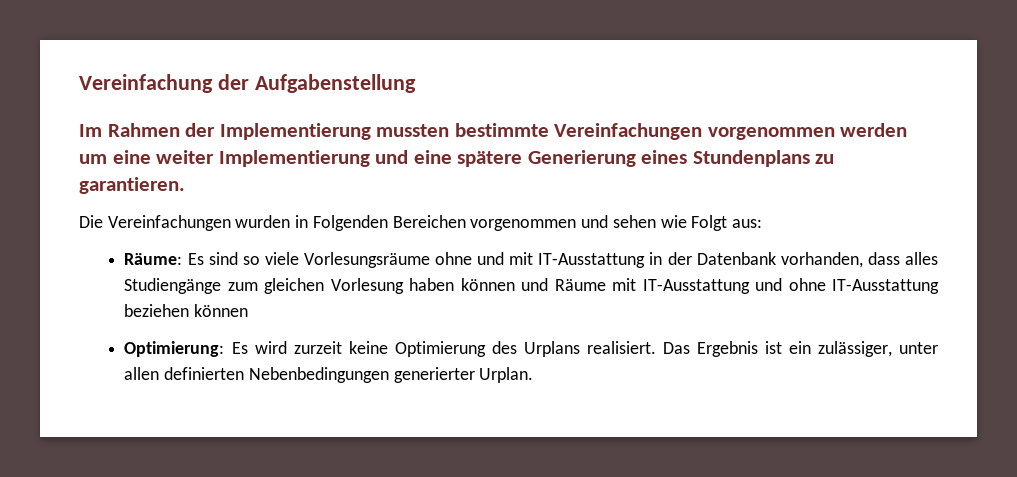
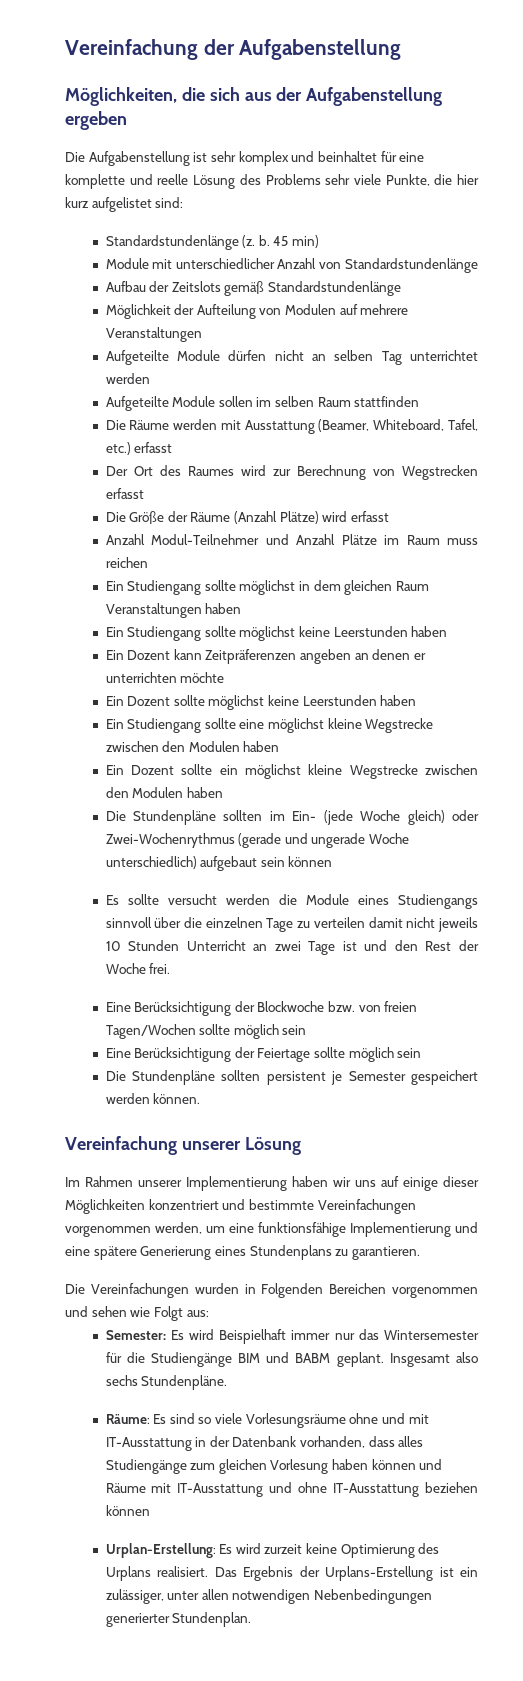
[79,123,450,140] Im Rahmen der Implementierung mussten -> [65,87,443,106] [65,111,127,130] [65,151,425,166] [65,174,479,189] [65,197,184,212] [105,235,320,250] [105,258,478,273] [105,281,402,296] [105,304,409,319] [105,327,202,342] [105,350,479,365] [105,373,150,384] [105,396,420,411] [105,419,478,434] [105,442,173,455] [105,465,478,480] [105,488,144,499] [105,511,390,524] [105,534,478,545] [105,557,148,568] [105,580,430,595] [105,603,242,618] [105,626,448,641] [105,649,427,664] [105,672,225,683] [105,695,417,710] [105,718,434,733] [105,741,280,752] [105,764,478,779] [105,787,223,798] [105,810,479,825] [105,833,410,848] [105,856,333,871] [105,894,478,909] [105,917,479,932] [105,940,480,955] [105,963,171,974] [105,1001,418,1016] [105,1024,307,1039] [105,1047,422,1062] [105,1070,478,1085] [105,1093,201,1104] [65,1136,301,1155] [65,1176,479,1191] [65,1199,246,1214] Möglichkeiten, die sich aus der Aufgabenstellung ergeben // Die Aufgabenstellung ist sehr komplex und beinhaltet für eine komplette und reelle Lösung des Problems sehr viele Punkte, die hier kurz aufgelistet sind: // Standardstundenlänge (z. b. 45 min) // Module mit unterschiedlicher Anzahl von Standardstundenlänge // Aufbau der Zeitslots gemäß Standardstundenlänge // Möglichkeit der Aufteilung von Modulen auf mehrere Veranstaltungen // Aufgeteilte Module dürfen nicht an selben Tag unterrichtet werden // Aufgeteilte Module sollen im selben Raum stattfinden // Die Räume werden mit Ausstattung (Beamer, Whiteboard, Tafel, etc.) erfasst // Der Ort des Raumes wird zur Berechnung von Wegstrecken erfasst // Die Größe der Räume (Anzahl Plätze) wird erfasst // Anzahl Modul-Teilnehmer und Anzahl Plätze im Raum muss reichen // Ein Studiengang sollte möglichst in dem gleichen Raum Veranstaltungen haben // Ein Studiengang sollte möglichst keine Leerstunden haben // Ein Dozent kann Zeitpräferenzen angeben an denen er unterrichten möchte // Ein Dozent sollte möglichst keine Leerstunden haben // Ein Studiengang sollte eine möglichst kleine Wegstrecke zwischen den Modulen haben // Ein Dozent sollte ein möglichst kleine Wegstrecke zwischen den Modulen haben // Die Stundenpläne sollten im Ein- (jede Woche gleich) oder Zwei-Wochenrythmus (gerade und ungerade Woche unterschiedlich) aufgebaut sein können // Es sollte versucht werden die Module eines Studiengangs sinnvoll über die einzelnen Tage zu verteilen damit nicht jeweils 10 Stunden Unterricht an zwei Tage ist und den Rest der Woche frei. // Eine Berücksichtigung der Blockwoche bzw. von freien Tagen/Wochen sollte möglich sein // Eine Berücksichtigung der Feiertage sollte möglich sein // Die Stundenpläne sollten persistent je Semester gespeichert werden können. // Vereinfachung unserer Lösung // Im Rahmen unserer Implementierung haben wir uns auf einige dieser Möglichkeiten konzentriert und
[840,123,908,137] werden -> [155,1222,202,1234] werden,
[156,150,215,164] weiter -> [258,1222,346,1237] funktionsfähige
(762, 223) none -> [105,1329,479,1344] [105,1352,478,1367] [105,1375,228,1390] // Semester: Es wird Beispielhaft immer nur das Wintersemester für die Studiengänge BIM und BABM geplant. Insgesamt also sechs Stundenpläne.
[124,341,225,357] Optimierung: -> [105,1543,216,1558] Urplan-Erstellung:
(758, 349) none -> [299,1566,434,1581] der Urplans-Erstellung
[164,367,245,380] definierten -> [232,1589,311,1604] notwendigen
[479,367,534,383] Urplan. -> [172,1612,252,1627] Stundenplan.

